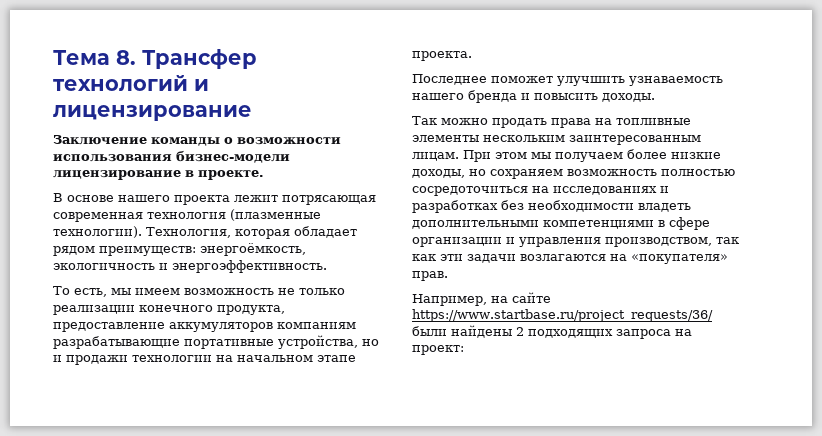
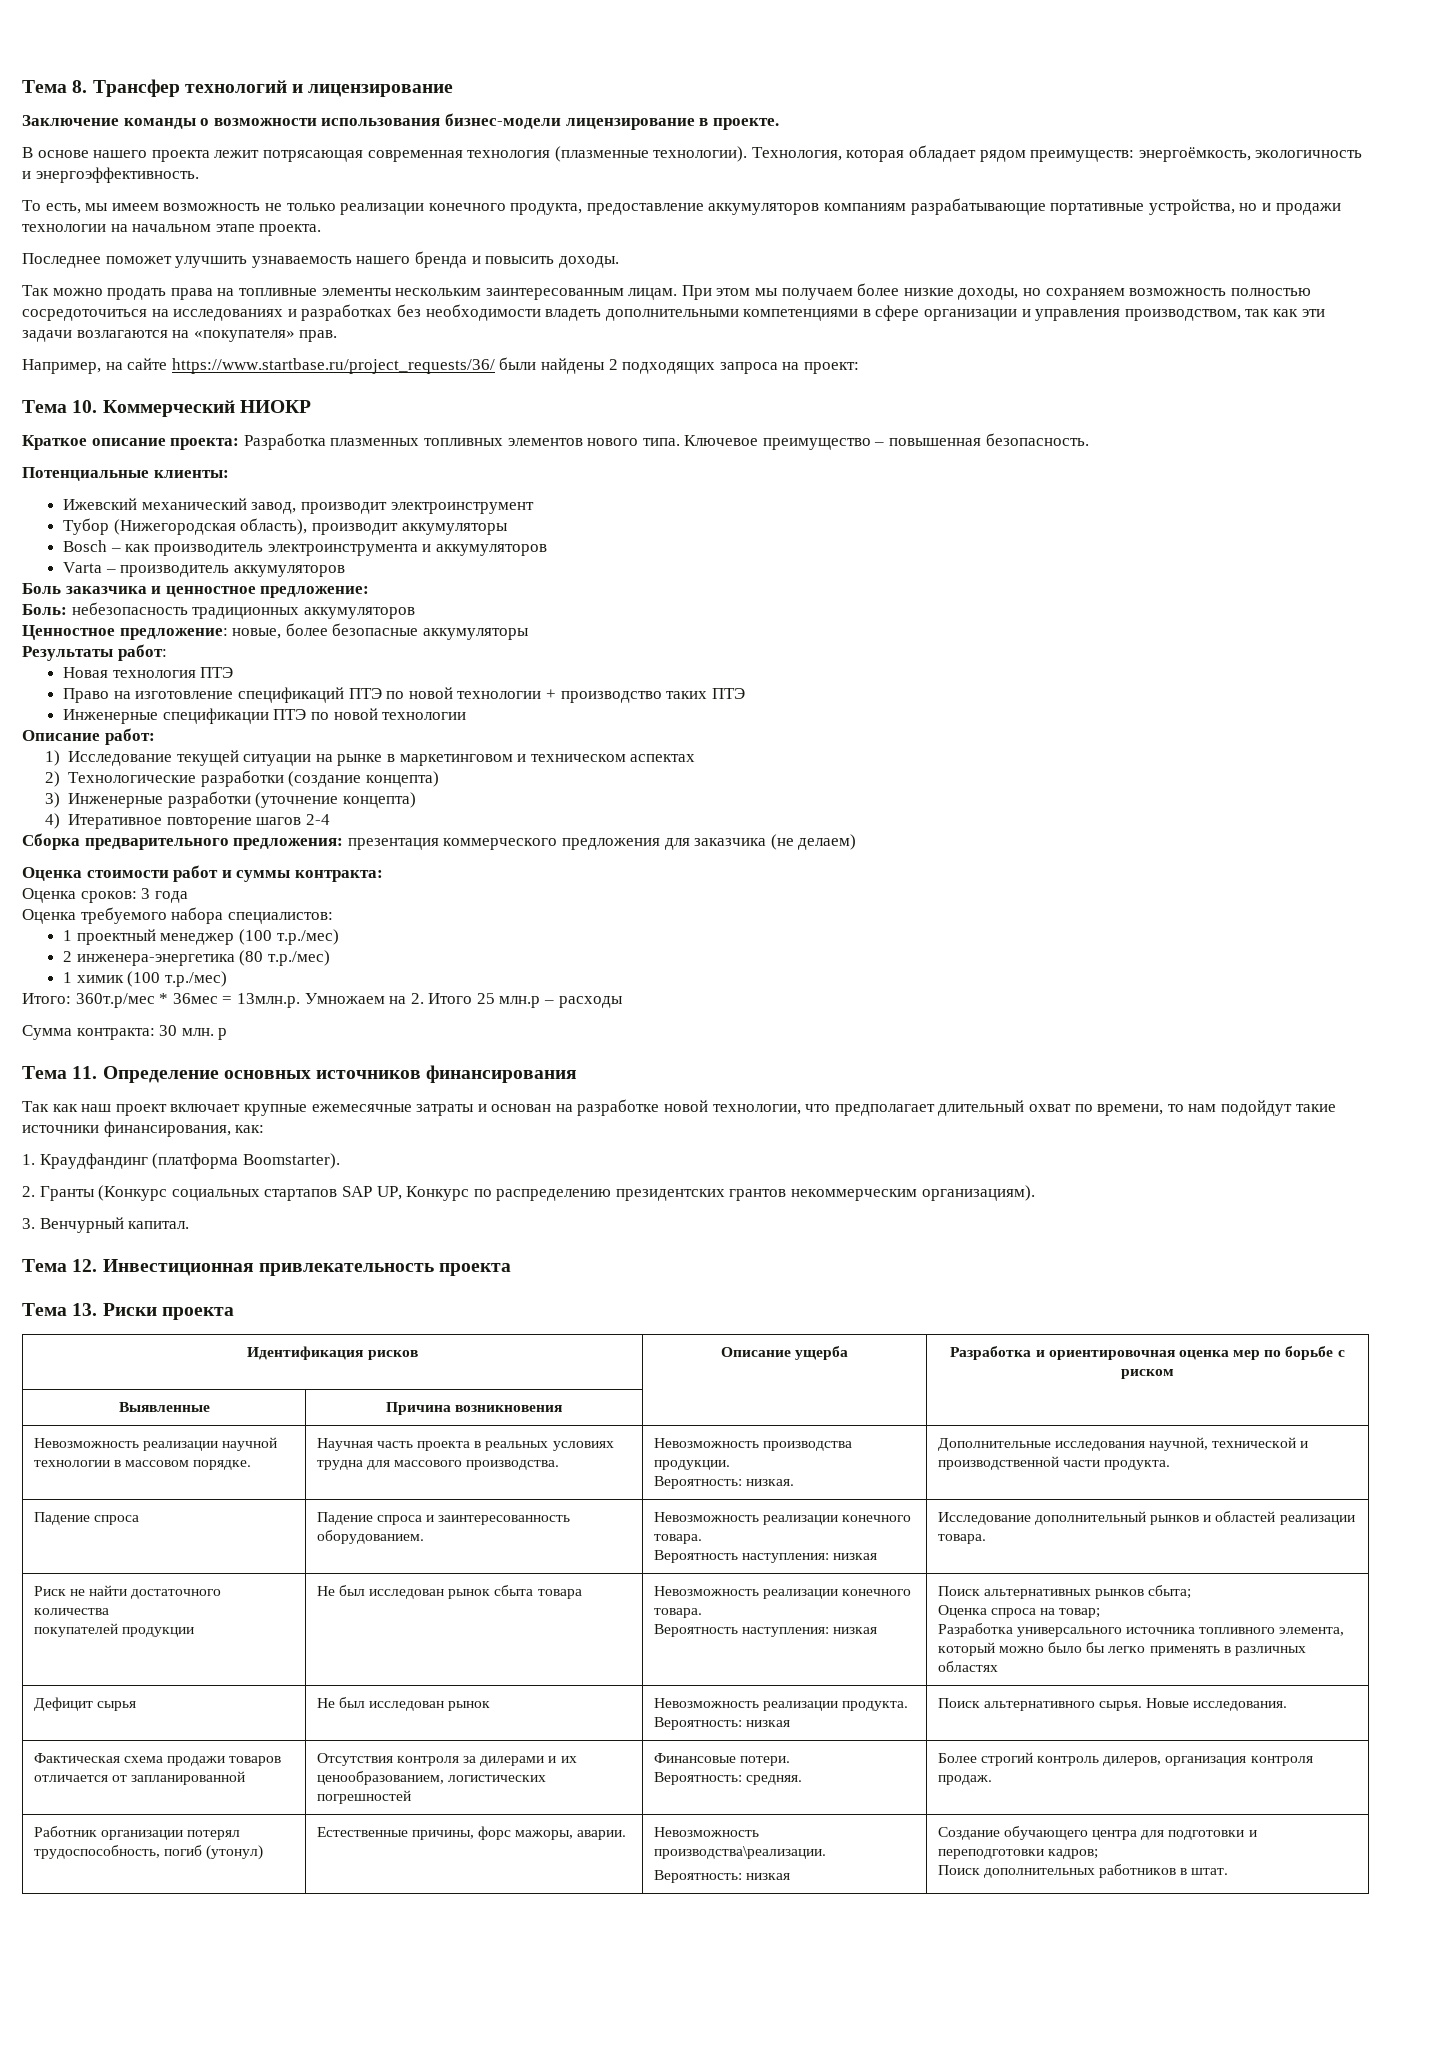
(464, 350) none -> [22,400,311,417] [22,433,1089,450] [22,467,229,481] [63,498,534,514] [63,518,508,535] [63,540,547,556] [63,562,346,577] [22,583,370,598] [22,602,415,619] [22,623,529,640] [22,644,167,661] [63,667,234,678] [63,687,745,703] [63,708,467,724] [22,728,155,745] [44,750,696,766] [44,770,439,787] [44,791,416,808] [44,813,330,829] [22,833,857,850] [22,865,383,882] [22,888,188,903] [22,907,333,924] [63,929,339,945] [63,950,331,966] [63,971,228,987] [22,993,623,1008] [22,1025,228,1040] [22,1065,578,1083] [22,1099,1336,1116] [22,1121,265,1137] [22,1153,340,1169] [22,1185,1035,1201] [22,1217,190,1233] [22,1259,512,1276] [22,1303,234,1320] [247,1346,418,1360] [720,1346,849,1360] [950,1346,1345,1360] [1120,1369,1174,1379] [118,1402,210,1412] [385,1402,563,1415] [33,1437,277,1451] [33,1460,252,1470] [316,1438,614,1451] [316,1460,560,1470] [653,1438,852,1451] [653,1460,730,1470] [653,1476,794,1489] [937,1437,1309,1451] [937,1456,1170,1470] [33,1512,139,1525] [316,1512,571,1525] [316,1530,424,1544] [653,1512,911,1525] [653,1534,702,1544] [653,1550,877,1563] [937,1511,1355,1525] [937,1534,986,1544] [33,1585,222,1599] [33,1608,109,1615] [33,1623,194,1637] [316,1585,582,1599] [653,1586,911,1599] [653,1608,702,1618] [653,1624,877,1637] [937,1585,1192,1599] [937,1605,1101,1618] [937,1623,1345,1637] [937,1642,1306,1656] [937,1661,998,1672] [33,1697,136,1711] [316,1697,491,1711] [653,1698,908,1711] [653,1717,790,1730] [937,1698,1288,1711] [33,1753,282,1766] [33,1771,245,1785] [316,1753,577,1766] [316,1771,546,1785] [316,1790,411,1804] [653,1753,790,1766] [653,1772,802,1785] [937,1752,1313,1766] [937,1775,992,1785] [33,1826,240,1840] [33,1845,263,1860] [316,1826,627,1840] [653,1827,759,1837] [653,1846,826,1859] [653,1870,790,1883] [937,1826,1257,1840] [937,1849,1098,1859] [937,1864,1229,1878] // Тема 10. Коммерческий НИОКР // Краткое описание проекта: Разработка плазменных топливных элементов нового типа. Ключевое преимущество – повышенная безопасность. // Потенциальные клиенты: // Ижевский механический завод, производит электроинструмент // Тубор (Нижегородская область), производит аккумуляторы // Bosch – как производитель электроинструмента и аккумуляторов // Varta – производитель аккумуляторов // Боль заказчика и ценностное предложение: // Боль: небезопасность традиционных аккумуляторов // Ценностное предложение: новые, более безопасные аккумуляторы // Результаты работ: // Новая технология ПТЭ // Право на изготовление спецификаций ПТЭ по новой технологии + производство таких ПТЭ // Инженерные спецификации ПТЭ по новой технологии // Описание работ: // 1) Исследование текущей ситуации на рынке в маркетинговом и техническом аспектах // 2) Технологические разработки (создание концепта) // 3) Инженерные разработки (уточнение концепта) // 4) Итеративное повторение шагов 2-4 // Сборка предварительного предложения: презентация коммерческого предложения для заказчика (не делаем) // Оценка стоимости работ и суммы контракта: // Оценка сроков: 3 года // Оценка требуемого набора специалистов: // 1 проектный менеджер (100 т.р./мес) // 2 инженера-энергетика (80 т.р./мес) // 1 химик (100 т.р./мес) // Итого: 360т.р/мес * 36мес = 13млн.р. Умножаем на 2. Итого 25 млн.р – расходы // Сумма контракта: 30 млн. р // Тема 11. Определение основных источников финансирования // Так как наш проект включает крупные ежемесячные затраты и основан на разработке новой технологии, что предполагает длительный охват по времени, то нам подойдут такие источники финансирования, как: // 1. Краудфандинг (платформа Boomstarter). // 2. Гранты (Конкурс социальных стартапов SAP UP, Конкурс по распределению президентских грантов некоммерческим организациям). // 3. Венчурный капитал. // Тема 12. Инвестиционная привлекательность проекта // Тема 13. Риски проекта // Идентификация рисков | Описание ущерба | Разработка и ориентировочная оценка мер по борьбе с риском // Выявленные | Причина возникновения | | // Невозможность реализации научной технологии в массовом порядке. | Научная часть проекта в реальных условиях трудна для массового производства. | Невозможность производства продукции. // Вероятность: низкая. | Дополнительные исследования научной, технической и производственной части продукта. // Падение спроса | Падение спроса и заинтересованность оборудованием. | Невозможность реализации конечного товара. // Вероятность наступления: низкая | Исследование дополнительный рынков и областей реализации товара. // Риск не найти достаточного количества // покупателей продукции | Не был исследован рынок сбыта товара | Невозможность реализации конечного товара. // Вероятность наступления: низкая | Поиск альтернативных рынков сбыта; // Оценка спроса на товар; // Разработка универсального источника топливного элемента, который можно было бы легко применять в различных областях // Дефицит сырья | Не был исследован рынок | Невозможность реализации продукта. Вероятность: низкая | Поиск альтернативного сырья. Новые исследования. // Фактическая схема продажи товаров отличается от запланированной | Отсутствия контроля за дилерами и их ценообразованием, логистических погрешностей | Финансовые потери. // Вероятность: средняя. | Более строгий контроль дилеров, организация контроля продаж. // Работник организации потерял трудоспособность, погиб (утонул) | Естественные причины, форс мажоры, аварии. | Невозможность производства\реализации. // Вероятность: низкая | Создание обучающего центра для подготовки и переподготовки кадров; // Поиск дополнительных работников в штат.

